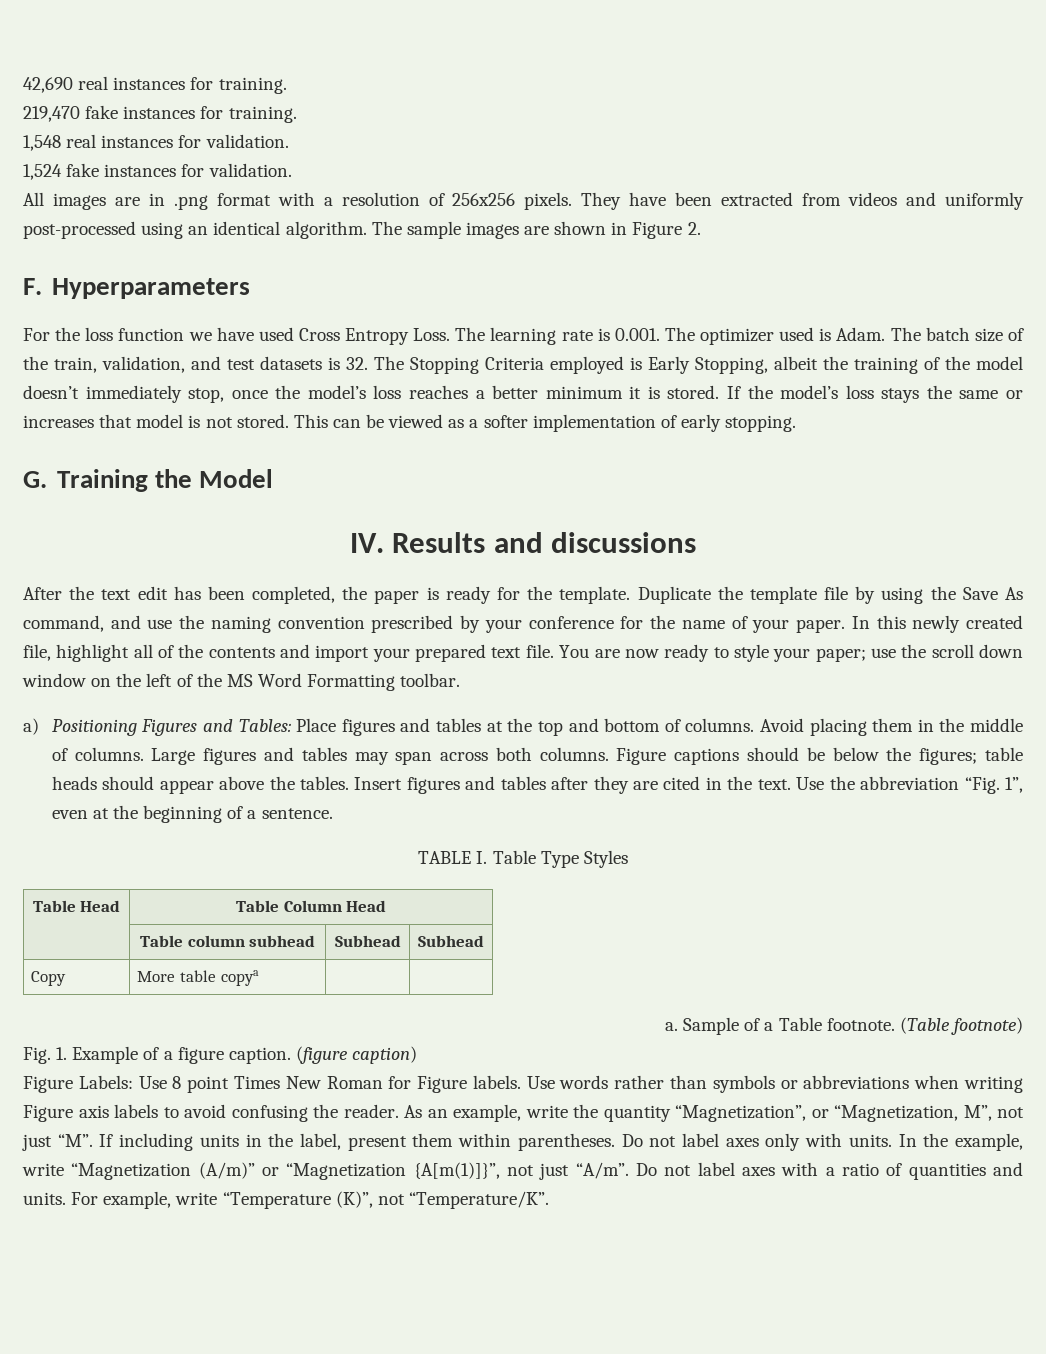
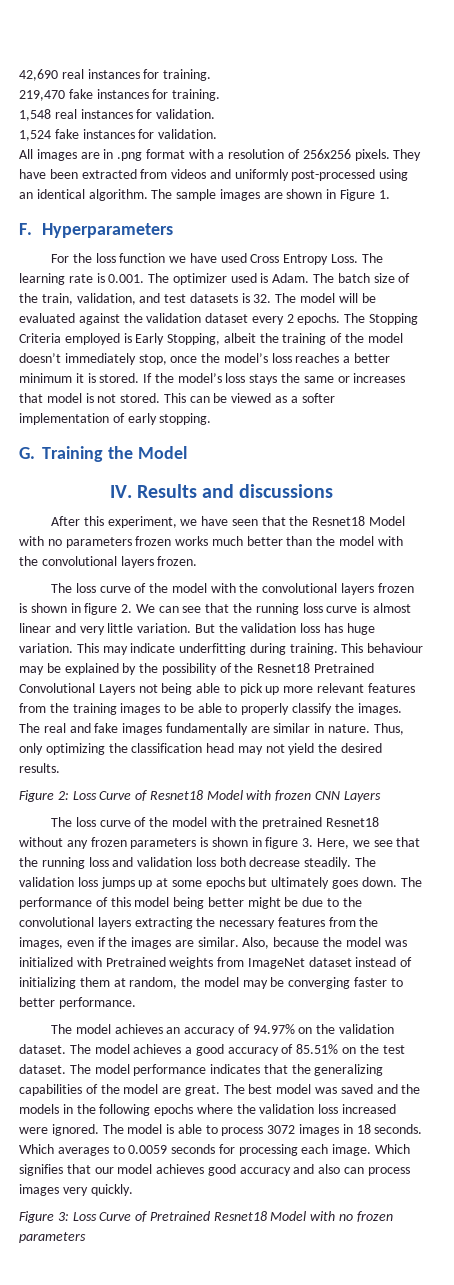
[687,222,701,235] 2. -> [378,190,390,199] 1.
(404, 363) none -> [300,293,376,303] [19,313,366,325] model will be evaluated against the validation dataset every 2 epochs. The
[69,586,1023,604] [23,615,1023,633] [23,644,1023,662] [22,673,461,691] [23,718,1023,736] [51,747,1023,765] [51,776,1023,794] [51,805,333,823] [418,850,628,868] [32,900,121,912] [235,900,387,912] [139,935,316,947] [334,935,401,947] [418,935,485,947] [31,971,67,986] [137,970,259,986] [665,1017,1023,1035] [23,1046,418,1064] [23,1075,1023,1093] [23,1104,1024,1122] [22,1133,1023,1151] [22,1162,1024,1180] [23,1191,549,1209] the text edit has been completed, the paper is ready for the template. Duplicate the template file by using the Save As command, and use the naming convention prescribed by your conference for the name of your paper. In this newly created file, highlight all of the contents and import your prepared text file. You are now ready to style your paper; use the scroll down window on the left of the MS Word Formatting toolbar. // a) Positioning Figures and Tables: Place figures and tables at the top and bottom of columns. Avoid placing them in the middle of columns. Large figures and tables may span across both columns. Figure captions should be below the figures; table heads should appear above the tables. Insert figures and tables after they are cited in the text. Use the abbreviation “Fig. 1”, even at the beginning of a sentence. // TABLE I. Table Type Styles // Table Head | Table Column Head // | Table column subhead | Subhead | Subhead // Copy | More table copya | | // a. Sample of a Table footnote. (Table footnote) // Fig. 1. Example of a figure caption. (figure caption) // Figure Labels: Use 8 point Times New Roman for Figure labels. Use words rather than symbols or abbreviations when writing Figure axis labels to avoid confusing the reader. As an example, write the quantity “Magnetization”, or “Magnetization, M”, not just “M”. If including units in the label, present them within parentheses. Do not label axes only with units. In the example, write “Magnetization (A/m)” or “Magnetization {A[m(1)]}”, not just “A/m”. Do not label axes with a ratio of quantities and units. For example, write “Temperature (K)”, not “Temperature/K”. -> [83,516,405,528] [19,536,403,548] [19,556,198,568] [50,583,414,595] [19,603,411,615] [19,623,375,635] [19,643,424,655] [19,663,375,675] [19,683,415,695] [19,703,402,715] [19,723,404,735] [19,743,383,755] [19,763,60,773] [19,790,381,802] [50,817,379,829] [19,837,421,849] [19,857,377,869] [19,877,422,889] [19,897,362,909] [19,917,379,929] [19,937,407,949] [19,957,413,969] [19,977,403,989] [19,997,136,1009] [50,1024,394,1036] [19,1044,405,1056] [19,1064,384,1076] [19,1084,421,1096] [19,1104,397,1116] [19,1124,423,1136] [19,1144,411,1156] [19,1164,410,1176] [19,1184,133,1196] [19,1211,393,1223] [19,1232,86,1243] this experiment, we have seen that the Resnet18 Model with no parameters frozen works much better than the model with the convolutional layers frozen. // The loss curve of the model with the convolutional layers frozen is shown in figure 2. We can see that the running loss curve is almost linear and very little variation. But the validation loss has huge variation. This may indicate underfitting during training. This behaviour may be explained by the possibility of the Resnet18 Pretrained Convolutional Layers not being able to pick up more relevant features from the training images to be able to properly classify the images. The real and fake images fundamentally are similar in nature. Thus, only optimizing the classification head may not yield the desired results. // Figure 2: Loss Curve of Resnet18 Model with frozen CNN Layers // The loss curve of the model with the pretrained Resnet18 without any frozen parameters is shown in figure 3. Here, we see that the running loss and validation loss both decrease steadily. The validation loss jumps up at some epochs but ultimately goes down. The performance of this model being better might be due to the convolutional layers extracting the necessary features from the images, even if the images are similar. Also, because the model was initialized with Pretrained weights from ImageNet dataset instead of initializing them at random, the model may be converging faster to better performance. // The model achieves an accuracy of 94.97% on the validation dataset. The model achieves a good accuracy of 85.51% on the test dataset. The model performance indicates that the generalizing capabilities of the model are great. The best model was saved and the models in the following epochs where the validation loss increased were ignored. The model is able to process 3072 images in 18 seconds. Which averages to 0.0059 seconds for processing each image. Which signifies that our model achieves good accuracy and also can process images very quickly. // Figure 3: Loss Curve of Pretrained Resnet18 Model with no frozen parameters

